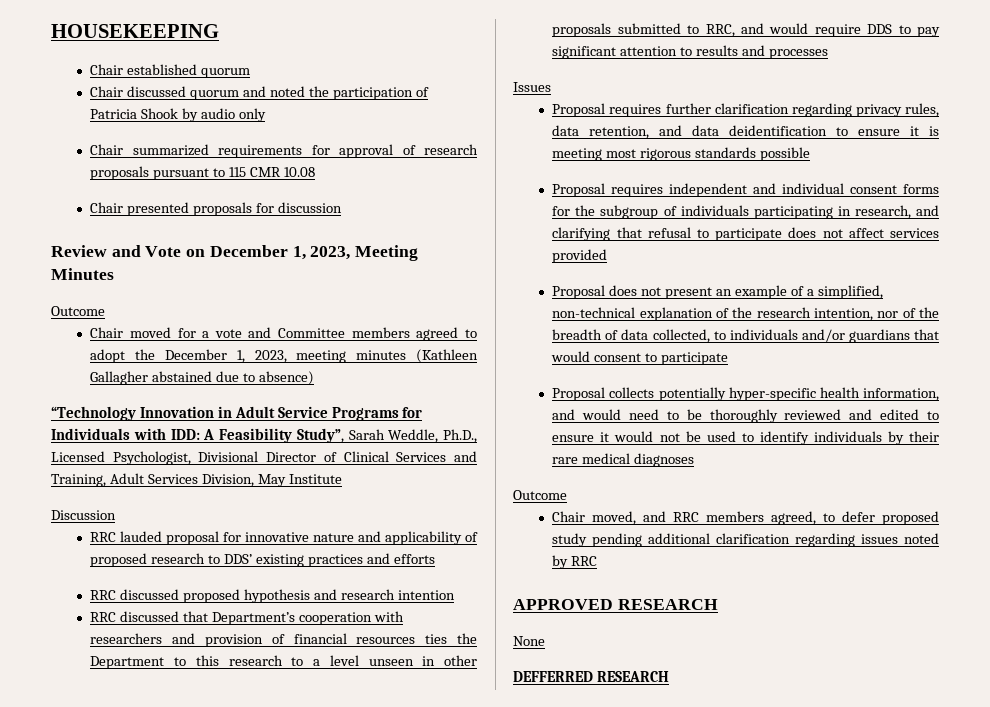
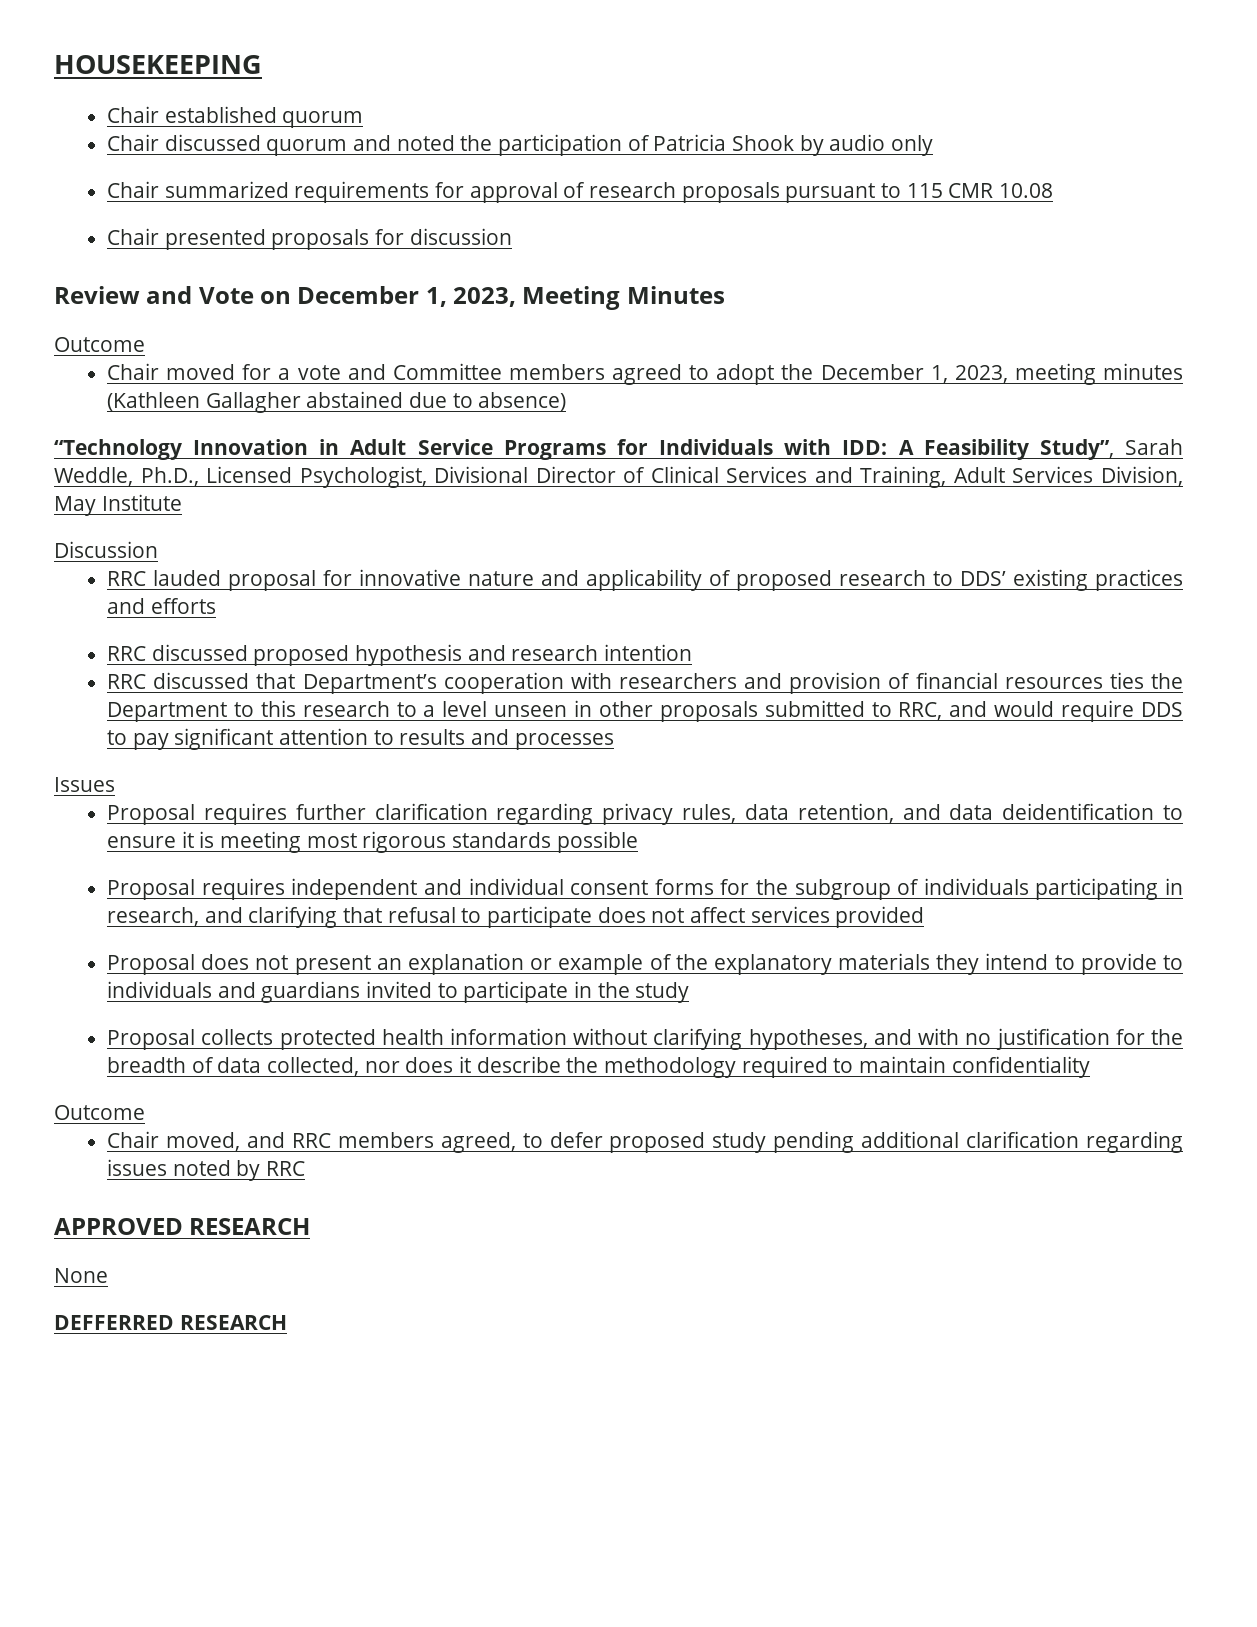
[734,285,883,299] [552,307,916,321] example of a simplified, non-technical explanation of the research intention, nor of -> [407,953,1183,975] [107,981,690,1003] [107,1028,1145,1050] explanation or example of the explanatory materials they intend to provide to individuals and guardians invited to participate in the study // Proposal collects protected health information without clarifying hypotheses, and with no justification for
[713,329,939,343] [551,351,729,365] [552,387,939,401] [552,409,939,423] [552,431,940,445] [552,453,695,467] to individuals and/or guardians that would consent to participate // Proposal collects potentially hyper-specific health information, and would need to be thoroughly reviewed and edited to ensure it would not be used to identify individuals by their rare medical diagnoses -> [364,1056,1090,1078] nor does it describe the methodology required to maintain confidentiality

